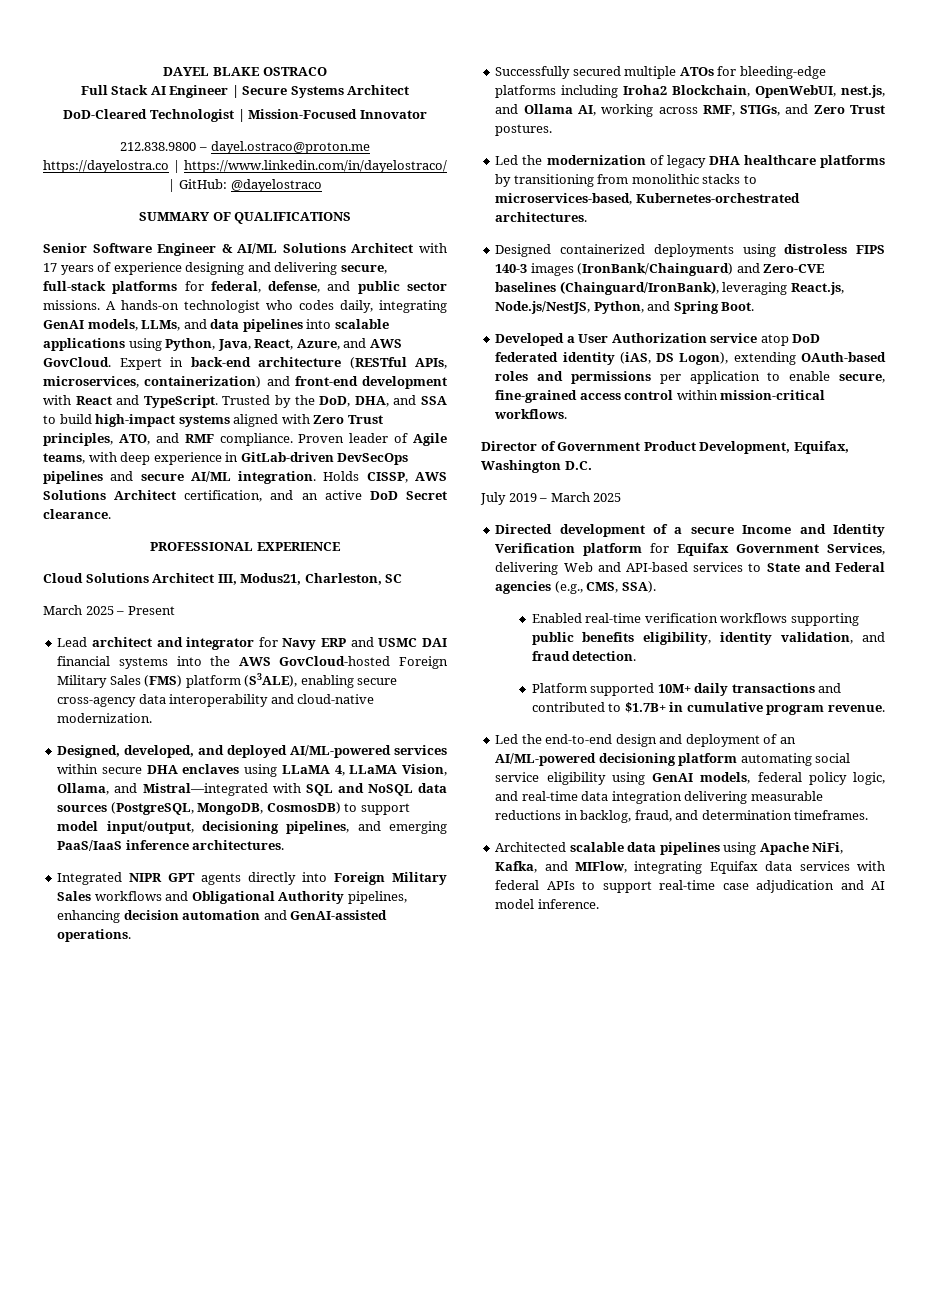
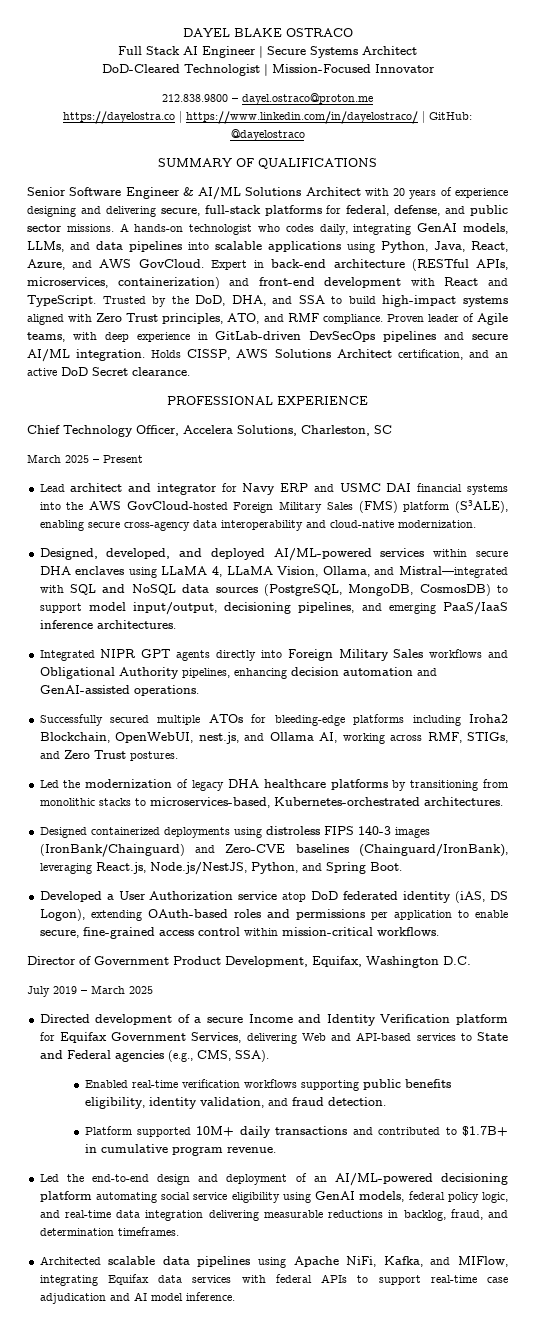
[43,263,57,272] 17 -> [393,188,406,196] 20
[43,573,302,585] Cloud Solutions Architect III, Modus21, -> [27,425,297,437] Chief Technology Officer, Accelera Solutions,

